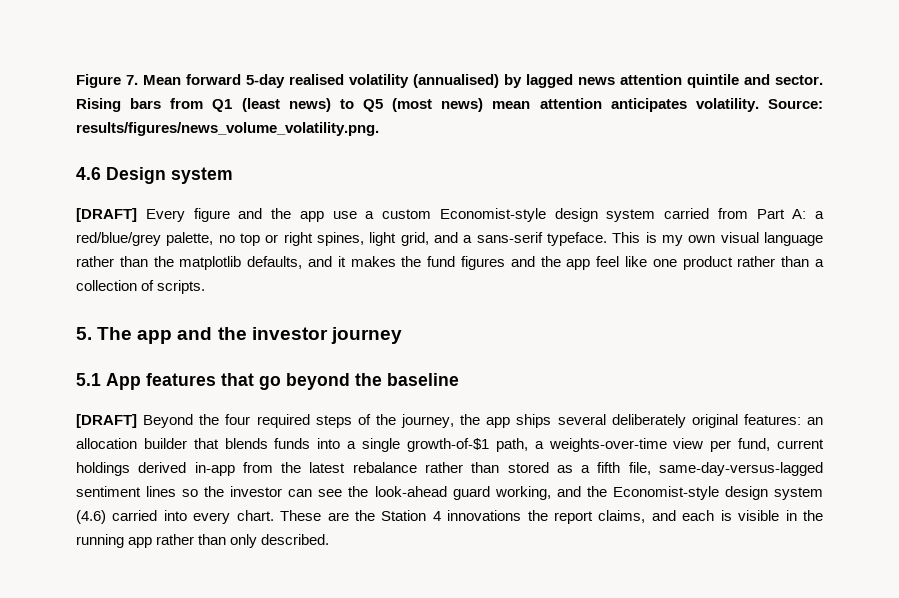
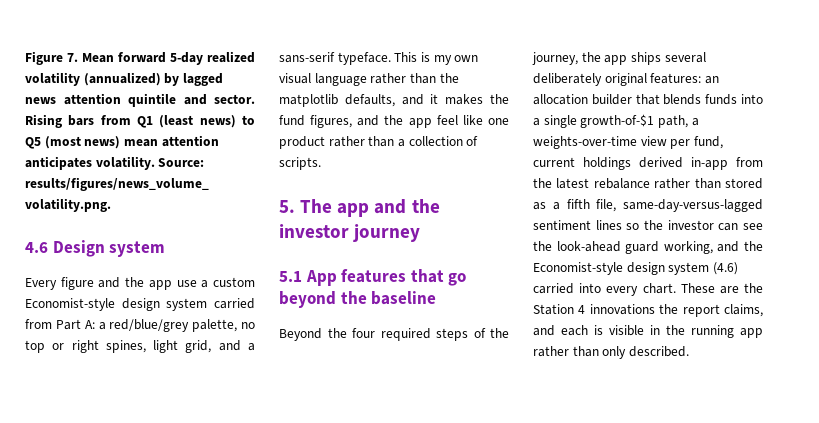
[289,74,499,88] realised volatility (annualised) -> [207,51,255,63] [25,72,161,86] realized volatility (annualized)
[76,208,137,222] [DRAFT] -> (166, 249) none
[461,256,506,270] figures -> [310,115,353,128] figures,
[76,414,137,428] [DRAFT] -> (437, 298) none

